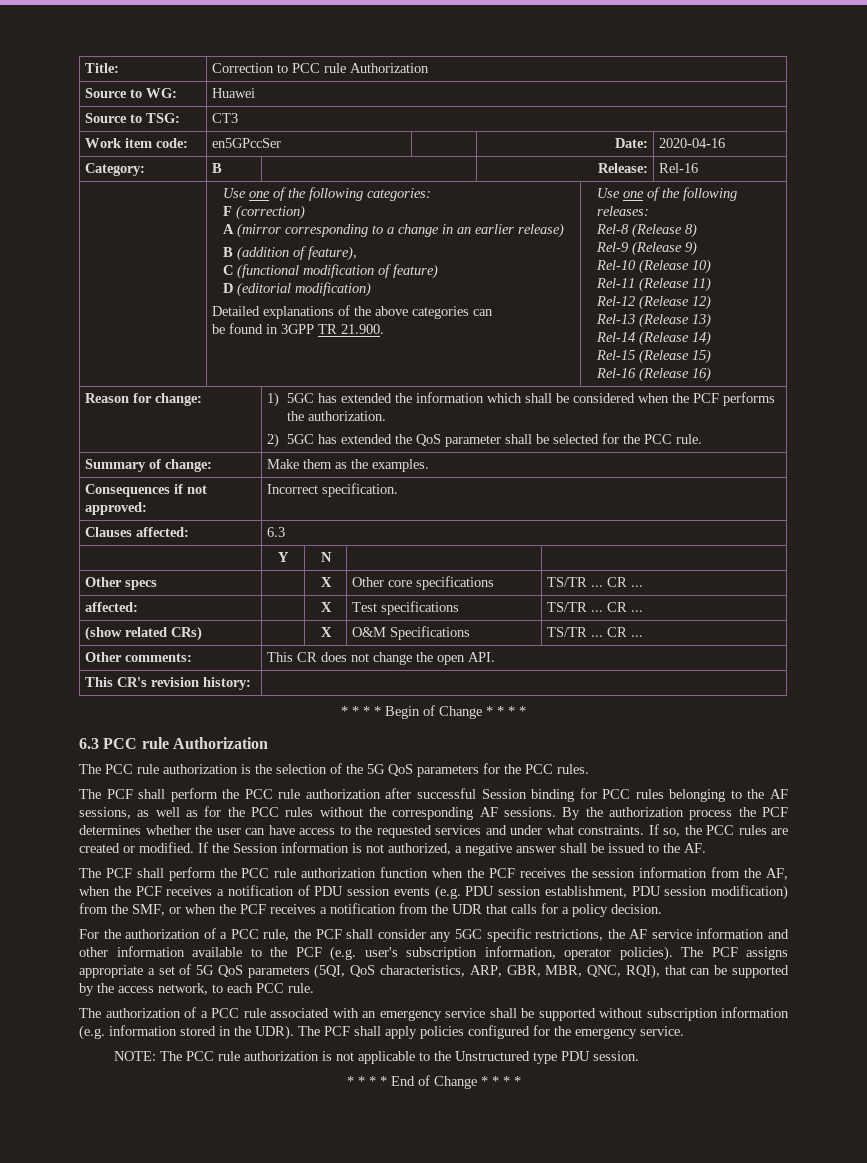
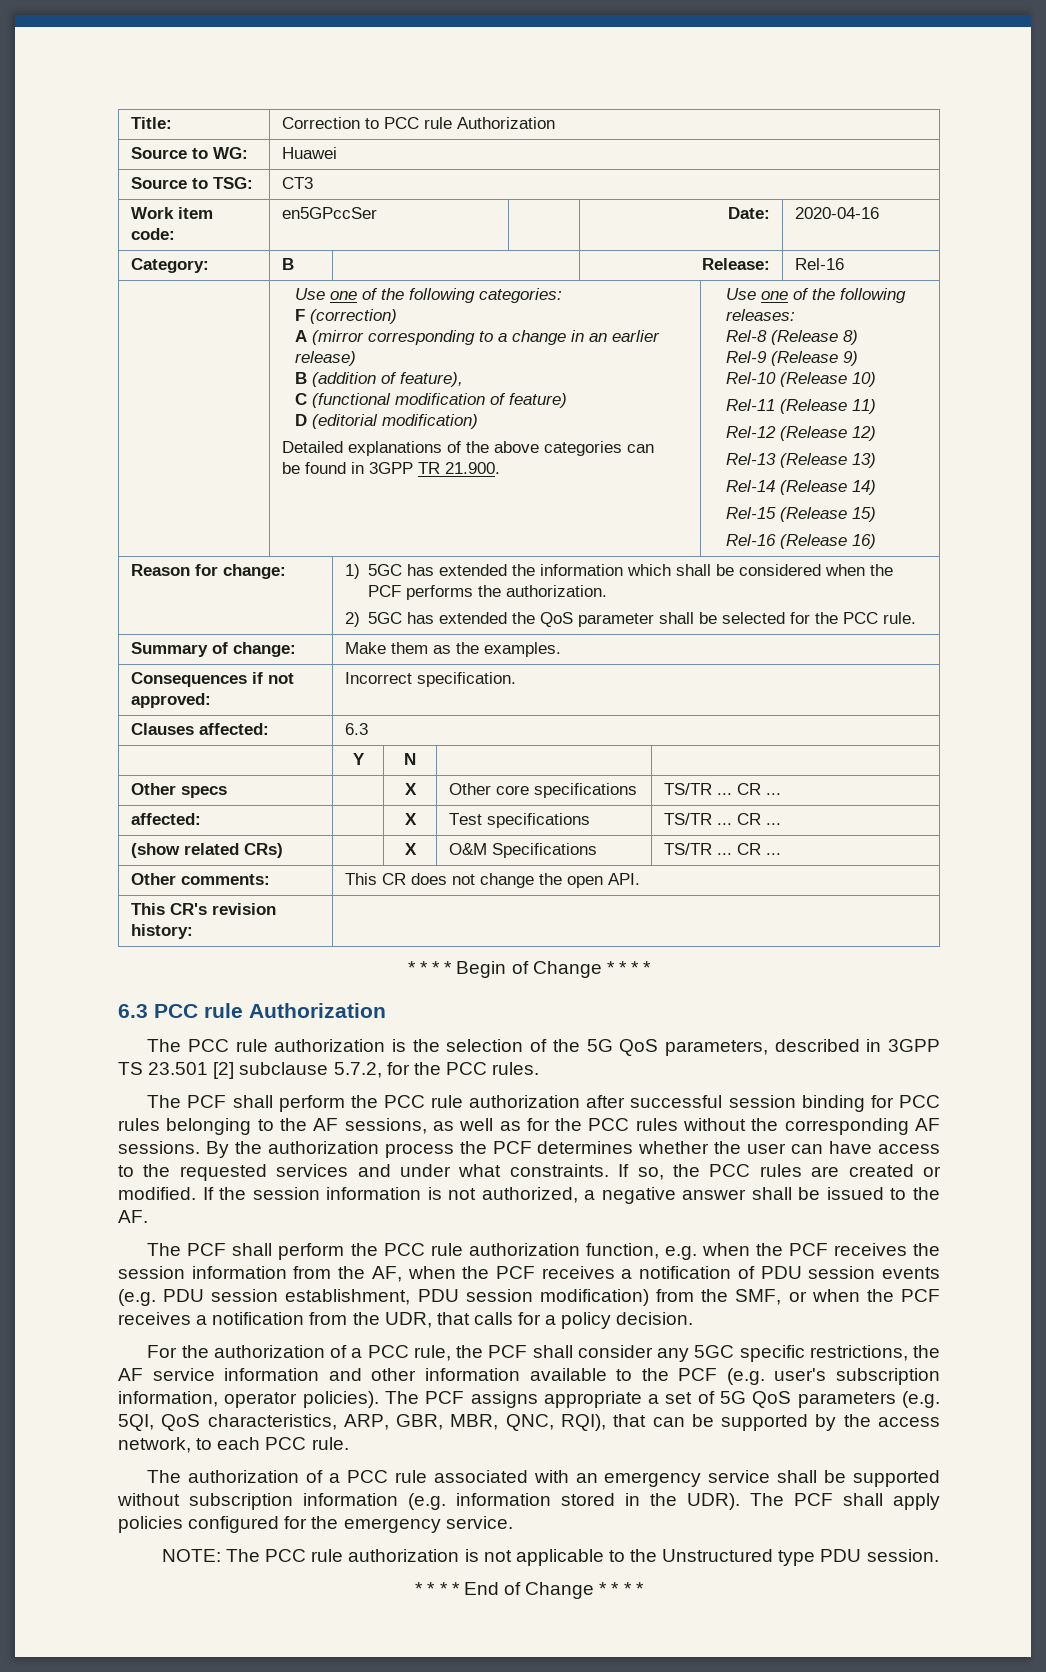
[417,765,479,777] parameters -> [664,1039,941,1056] [118,1062,382,1079] parameters, described in 3GPP TS 23.501 [2] subclause 5.7.2,
[481,789,527,799] Session -> [728,1095,796,1108] session
[233,843,278,853] Session -> [252,1187,320,1200] session
[380,867,429,878] function -> [585,1243,697,1260] function, e.g.
[452,904,482,914] UDR -> [384,1312,432,1328] UDR,
[314,964,346,979] (5QI, -> [901,1391,940,1408] [118,1414,154,1431] (e.g. 5QI,

